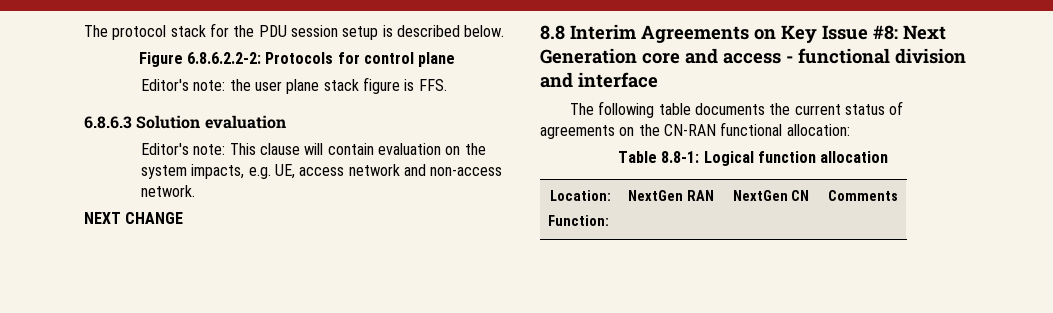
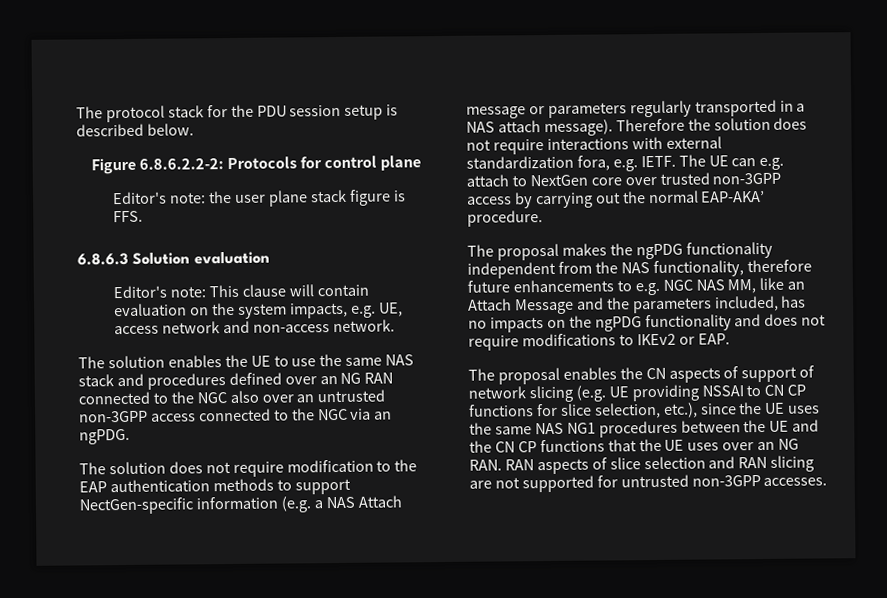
[84,212,184,224] [540,24,946,43] [540,48,966,64] [540,72,658,88] [570,101,904,118] [540,122,850,139] [617,151,889,166] [549,190,611,201] [548,215,610,226] [628,190,714,201] [732,190,810,201] [827,190,898,201] NEXT CHANGE // 8.8 Interim Agreements on Key Issue #8: Next Generation core and access - functional division and interface // The following table documents the current status of agreements on the CN-RAN functional allocation: // Table 8.8-1: Logical function allocation // Location: // Function: | NextGen RAN | NextGen CN | Comments -> [78,353,415,369] [78,372,394,390] [78,389,386,405] [79,408,393,423] [79,428,130,445] [79,459,418,477] [79,478,351,495] [79,495,402,515] [466,99,806,119] [466,117,808,137] [466,136,722,155] [466,154,785,172] [466,172,782,187] [467,190,766,209] [467,210,543,227] [467,241,773,261] [467,259,812,279] [467,277,806,296] [467,295,807,315] [468,313,827,333] [468,333,730,351] [468,365,816,385] [468,384,807,403] [468,402,821,419] [469,419,820,438] [469,438,800,453] [469,455,815,475] [469,474,828,493] The solution enables the UE to use the same NAS stack and procedures defined over an NG RAN connected to the NGC also over an untrusted non-3GPP access connected to the NGC via an ngPDG. // The solution does not require modification to the EAP authentication methods to support NectGen-specific information (e.g. a NAS Attach message or parameters regularly transported in a NAS attach message). Therefore the solution does not require interactions with external standardization fora, e.g. IETF. The UE can e.g. attach to NextGen core over trusted non-3GPP access by carrying out the normal EAP-AKA’ procedure. // The proposal makes the ngPDG functionality independent from the NAS functionality, therefore future enhancements to e.g. NGC NAS MM, like an Attach Message and the parameters included, has no impacts on the ngPDG functionality and does not require modifications to IKEv2 or EAP. // The proposal enables the CN aspects of support of network slicing (e.g. UE providing NSSAI to CN CP functions for slice selection, etc.), since the UE uses the same NAS NG1 procedures between the UE and the CN CP functions that the UE uses over an NG RAN. RAN aspects of slice selection and RAN slicing are not supported for untrusted non-3GPP accesses.

